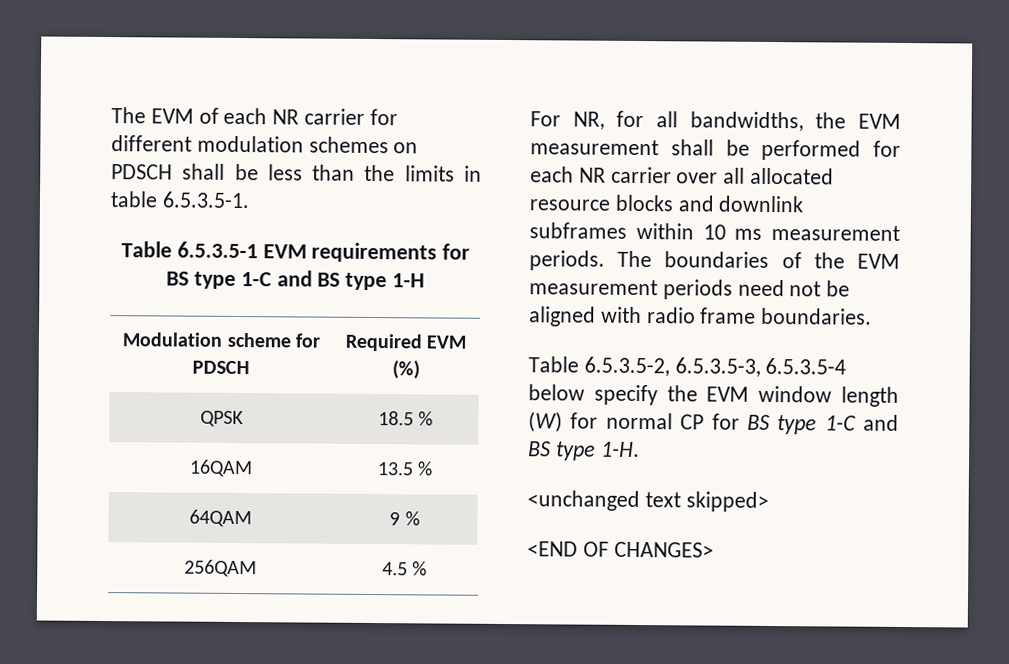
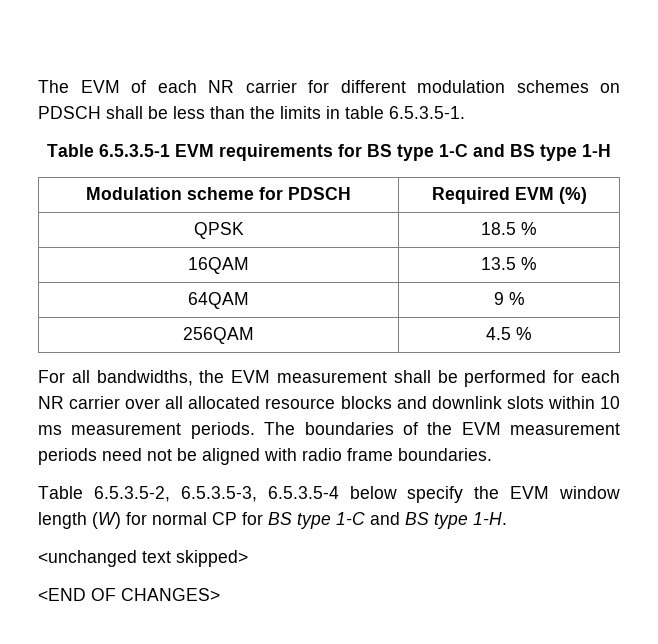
[572,110,645,130] NR, for -> (65, 376) none
[529,222,627,239] subframes -> [506,396,544,409] slots

